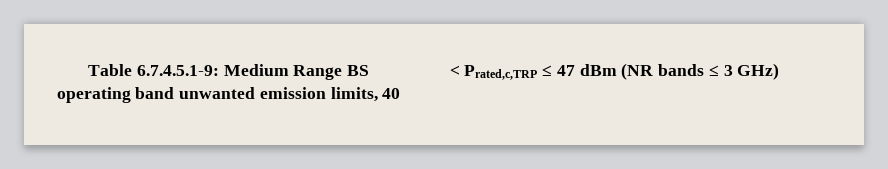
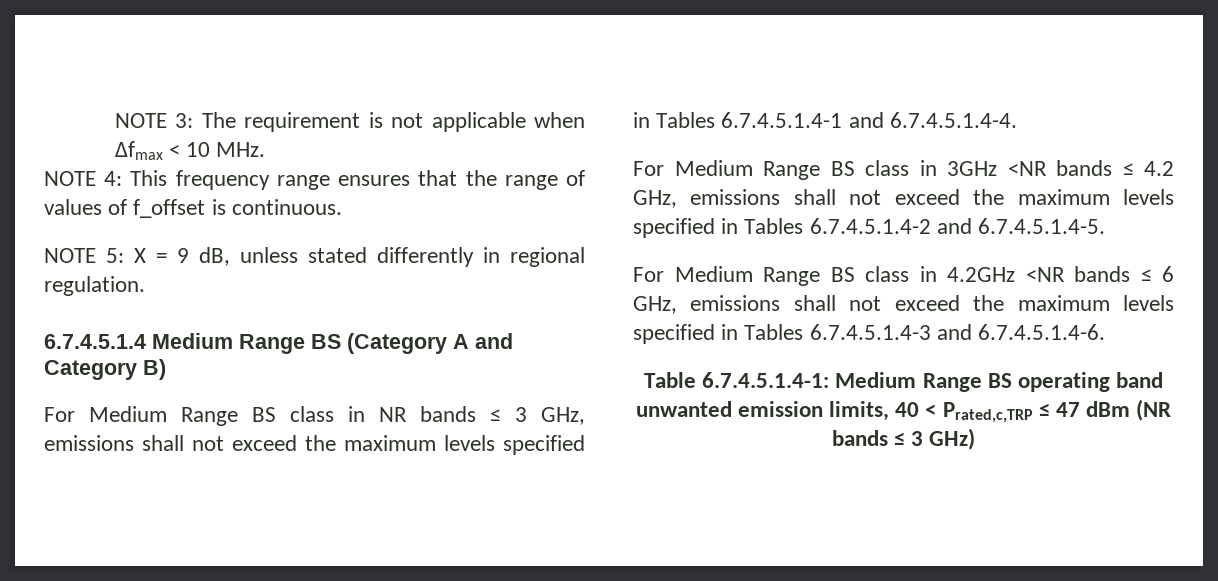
[88,64,219,76] Table 6.7.4.5.1-9: -> [114,112,585,132] [114,141,266,160] [44,170,585,190] [44,199,342,218] [44,247,585,267] [44,276,145,296] [44,333,513,354] [44,359,166,380] [44,406,585,426] [44,435,585,455] [633,112,1017,128] [633,160,1174,180] [633,189,1174,208] [633,218,1106,238] [633,266,1174,286] [633,295,1174,314] [633,324,1106,344] [643,372,830,388] NOTE 3: The requirement is not applicable when Δfmax < 10 MHz. // NOTE 4: This frequency range ensures that the range of values of f_offset is continuous. // NOTE 5: X = 9 dB, unless stated differently in regional regulation. // 6.7.4.5.1.4 Medium Range BS (Category A and Category B) // For Medium Range BS class in NR bands ≤ 3 GHz, emissions shall not exceed the maximum levels specified in Tables 6.7.4.5.1.4-1 and 6.7.4.5.1.4-4. // For Medium Range BS class in 3GHz <NR bands ≤ 4.2 GHz, emissions shall not exceed the maximum levels specified in Tables 6.7.4.5.1.4-2 and 6.7.4.5.1.4-5. // For Medium Range BS class in 4.2GHz <NR bands ≤ 6 GHz, emissions shall not exceed the maximum levels specified in Tables 6.7.4.5.1.4-3 and 6.7.4.5.1.4-6. // Table 6.7.4.5.1.4-1:

